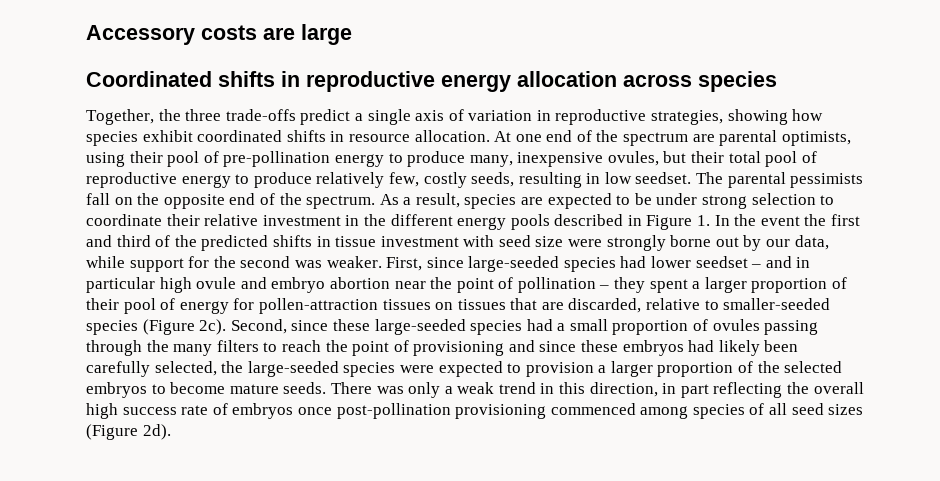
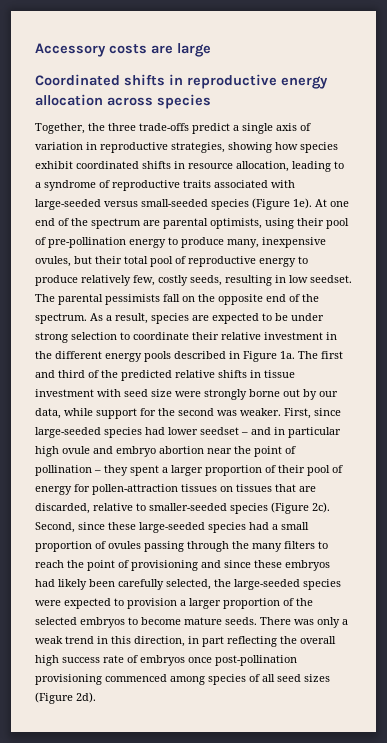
[414,130,490,142] allocation. -> [236,161,344,172] [35,180,295,191] [35,198,312,210] allocation, leading to a syndrome of reproductive traits associated with large-seeded versus small-seeded species (Figure 1e).
[697,214,827,226] 1. In the event the -> [280,351,318,359] 1a. The
(269, 243) none -> [175,370,215,378] relative

